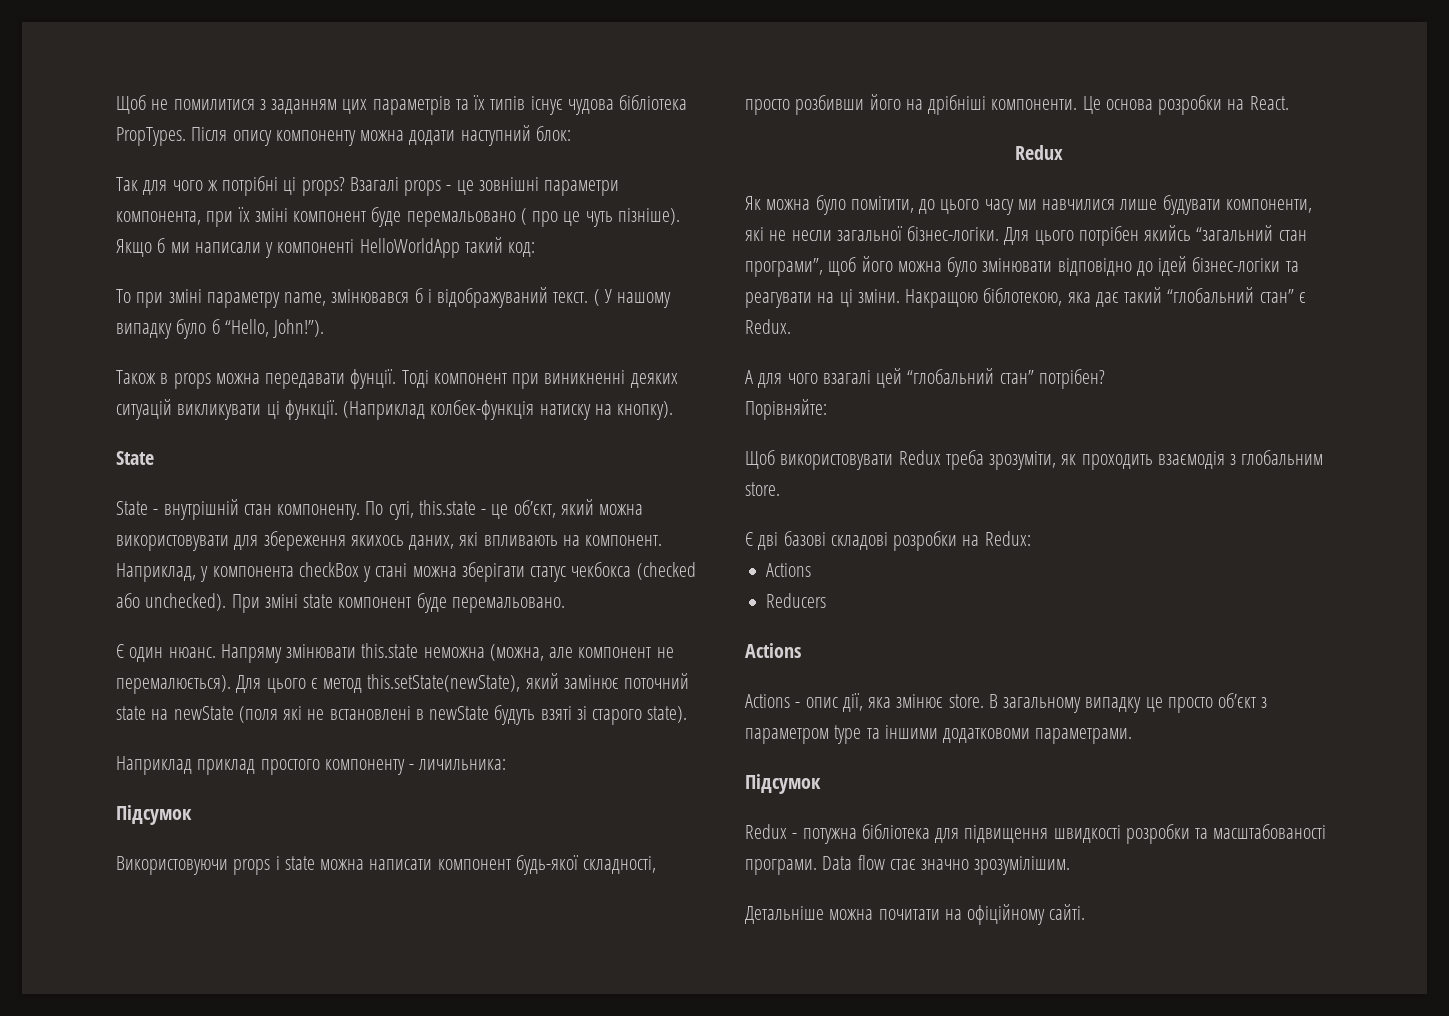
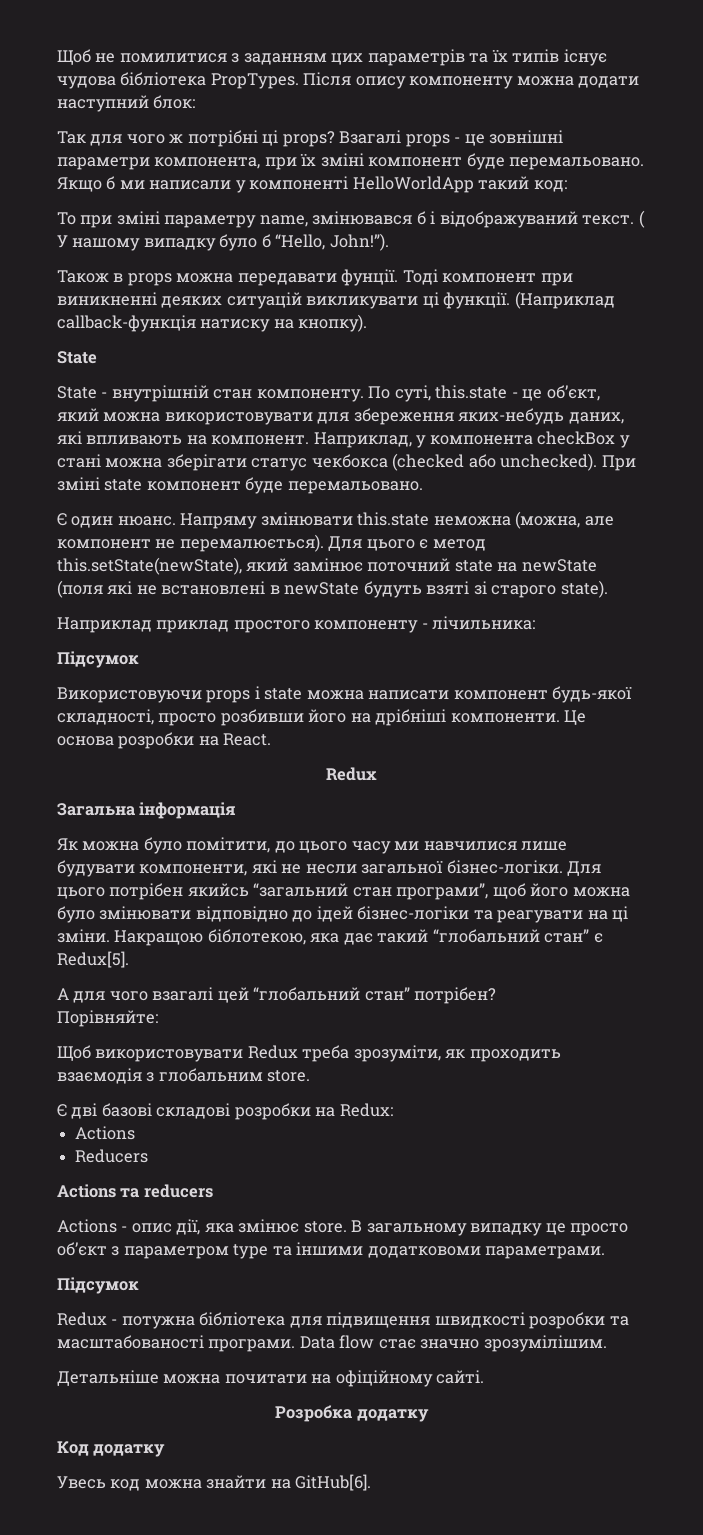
[406,208,680,227] перемальовано ( про це чуть пізніше). -> [509,157,645,170] перемальовано.
[430,400,535,420] колбек-функція -> [57,315,196,332] callback-функція
[350,535,404,546] якихось -> [458,408,565,425] яких-небудь
[418,759,507,770] личильника: -> [432,616,536,630] лічильника:
(1063, 152) none -> [57,802,237,819] // Загальна інформація
[745,319,791,334] Redux. -> [57,951,129,968] Redux[5].
(801, 650) none -> [120,1184,213,1198] та reducers
(1086, 912) none -> [275,1405,429,1422] [57,1441,166,1457] [57,1474,372,1491] // Розробка додатку // Код додатку // Увесь код можна знайти на GitHub[6].

